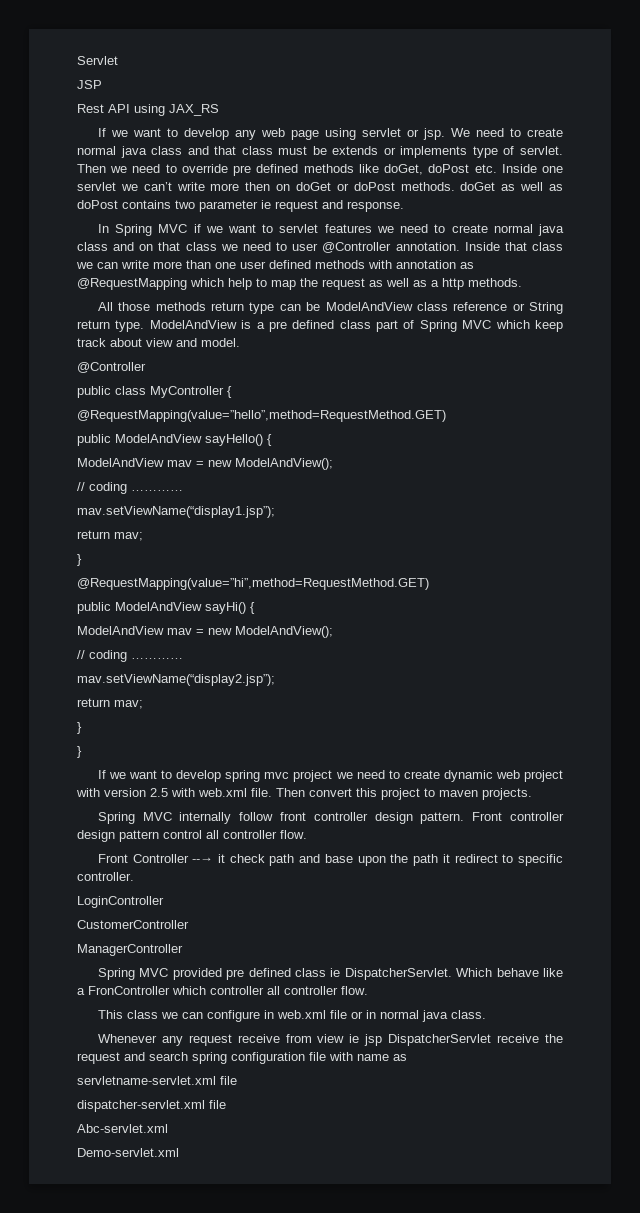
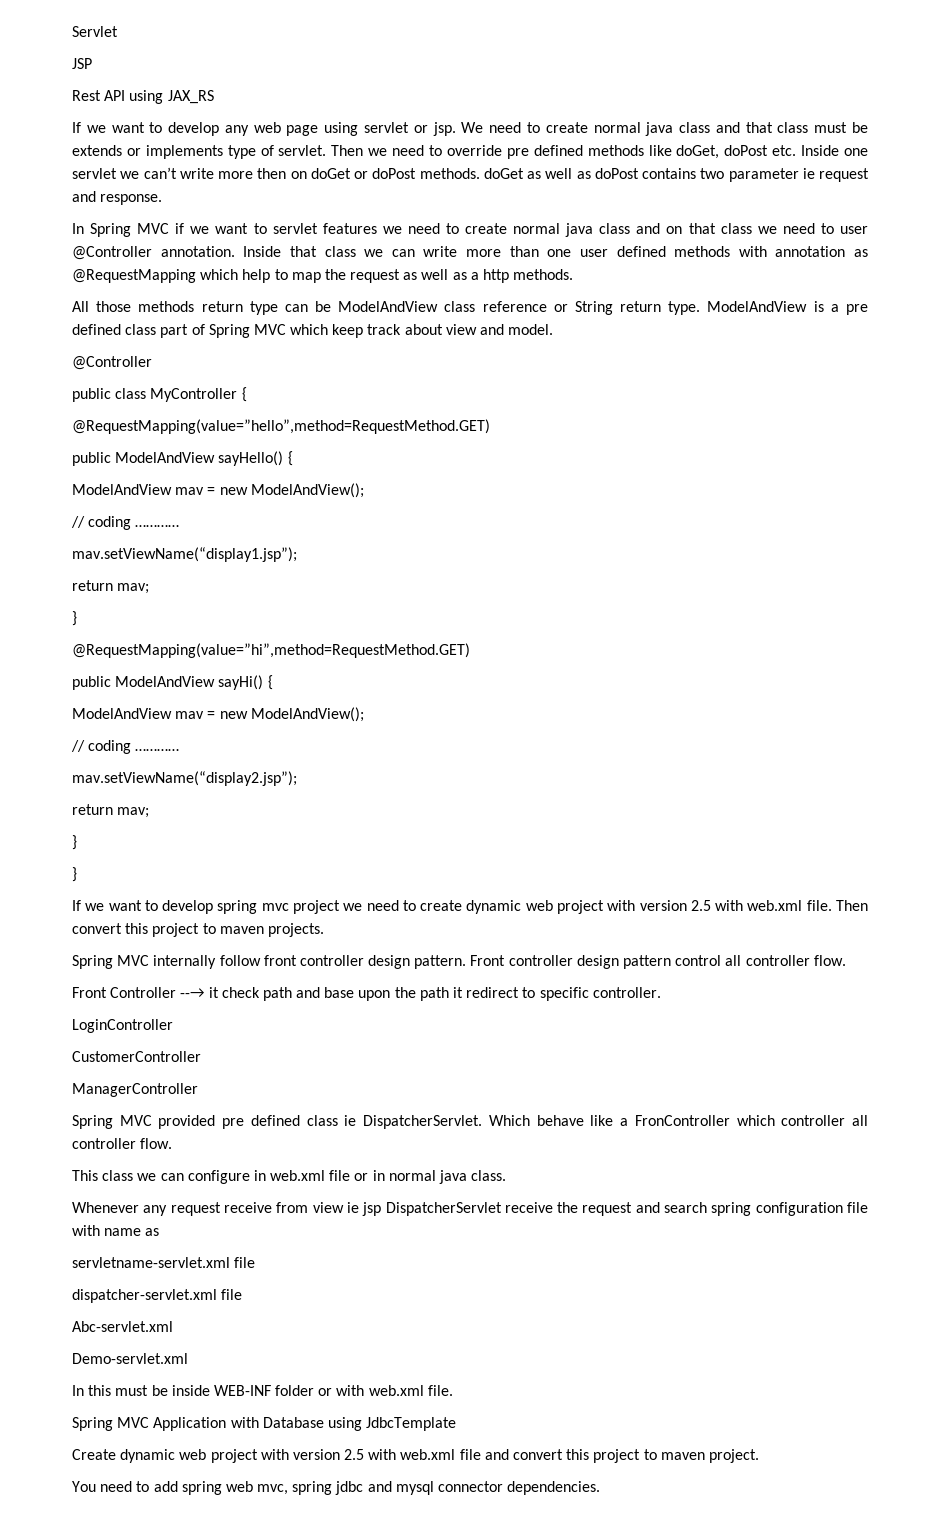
(179, 1152) none -> [72,1385,453,1396] [72,1417,457,1431] [72,1449,759,1463] [72,1481,601,1495] // In this must be inside WEB-INF folder or with web.xml file. // Spring MVC Application with Database using JdbcTemplate // Create dynamic web project with version 2.5 with web.xml file and convert this project to maven project. // You need to add spring web mvc, spring jdbc and mysql connector dependencies.

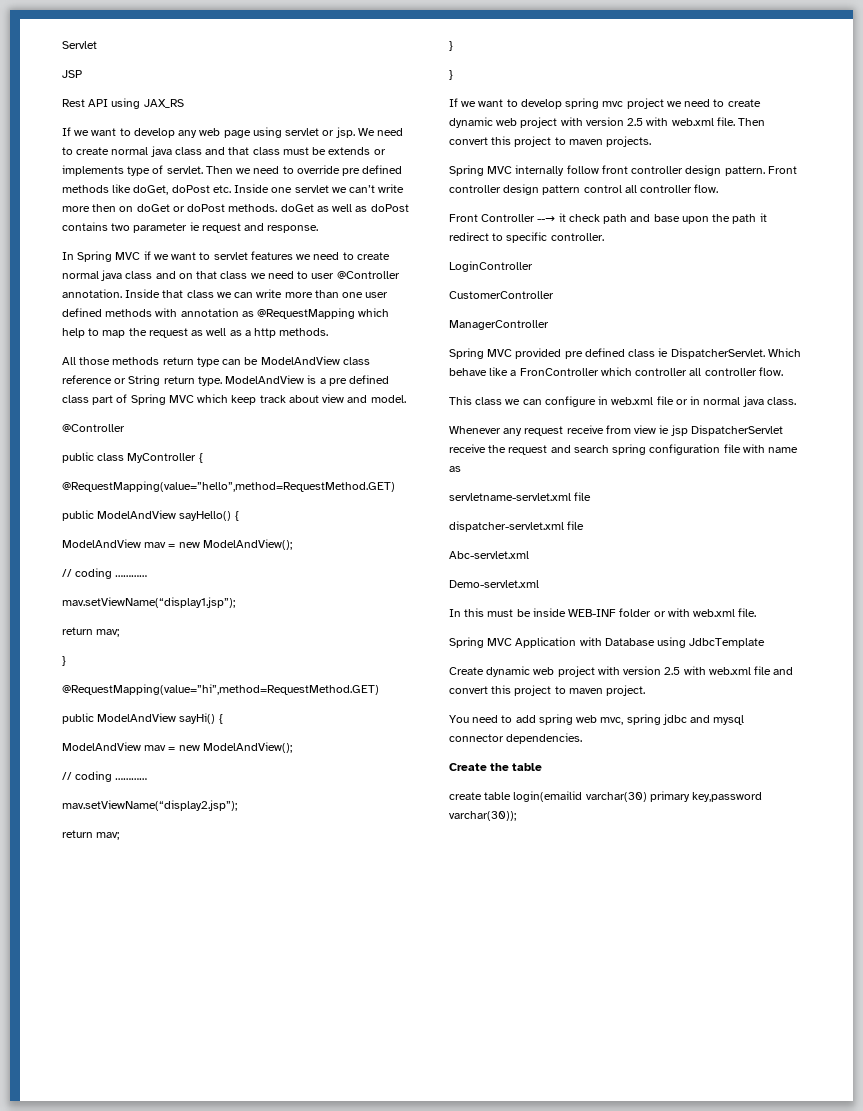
(601, 1488) none -> [449,763,543,771] [449,791,763,802] [449,811,516,821] // Create the table // create table login(emailid varchar(30) primary key,password varchar(30));

